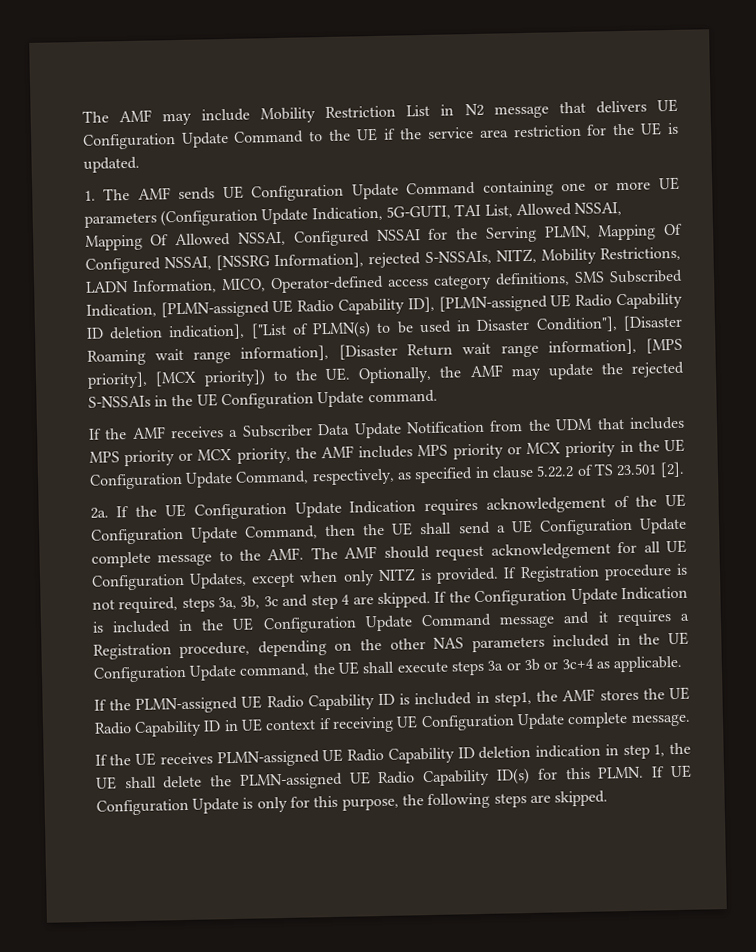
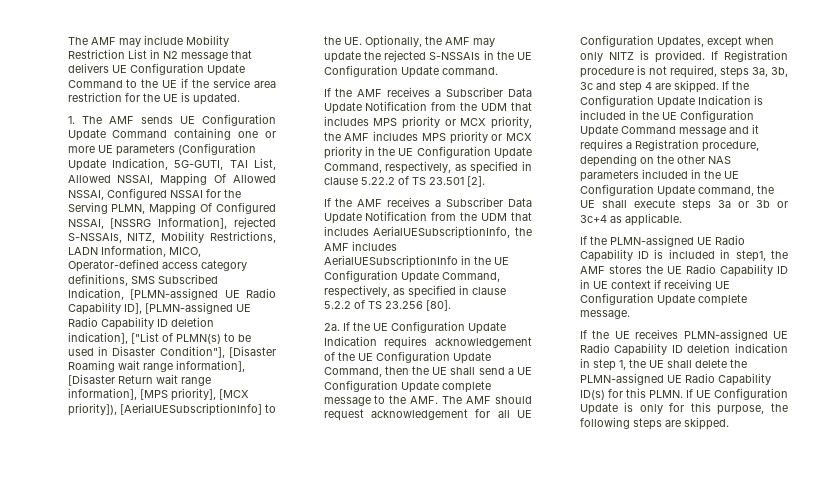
[203,369,266,387] priority]) -> [67,403,262,416] priority]), [AerialUESubscriptionInfo]
(685, 469) none -> [323,197,532,207] [323,211,532,224] [323,226,532,239] [323,241,397,251] [323,255,509,268] [323,270,500,283] [323,285,506,298] [323,300,451,311] // If the AMF receives a Subscriber Data Update Notification from the UDM that includes AerialUESubscriptionInfo, the AMF includes AerialUESubscriptionInfo in the UE Configuration Update Command, respectively, as specified in clause 5.2.2 of TS 23.256 [80].

